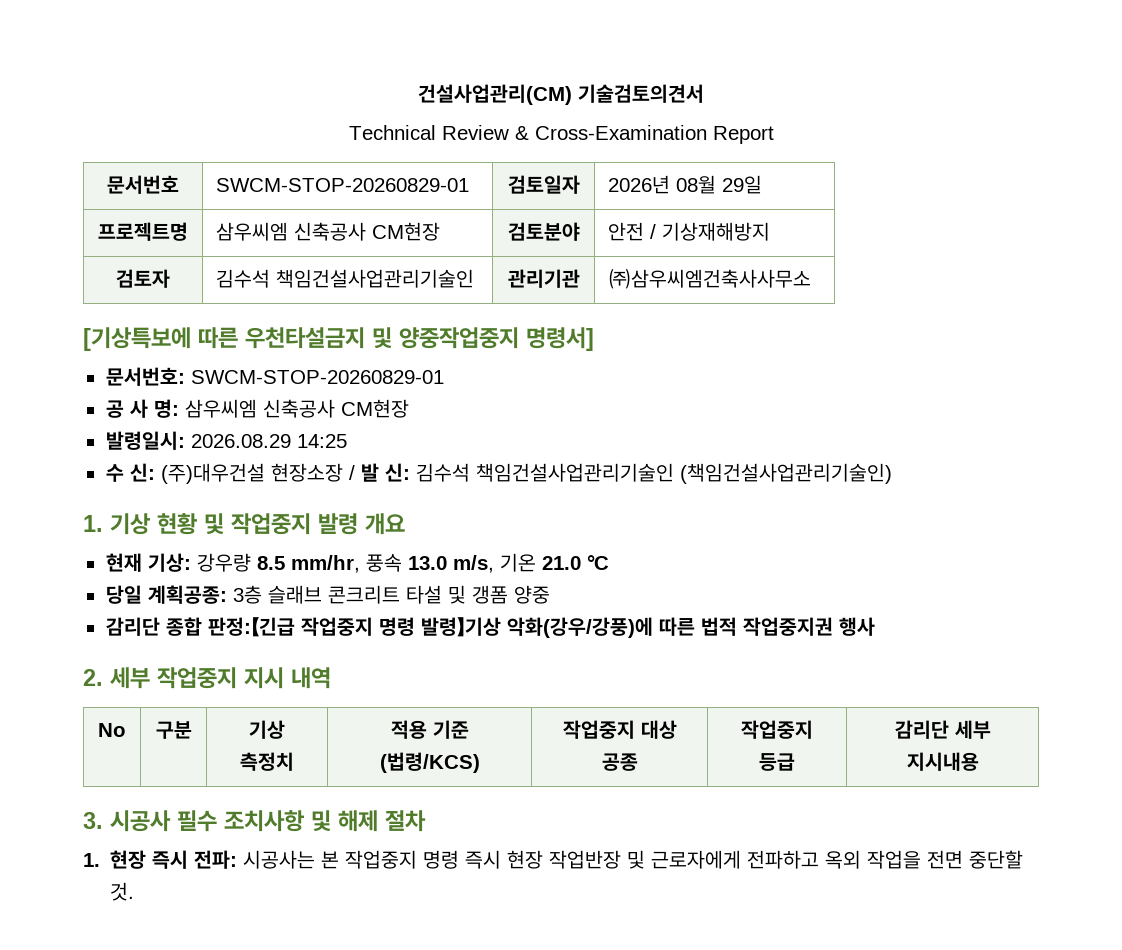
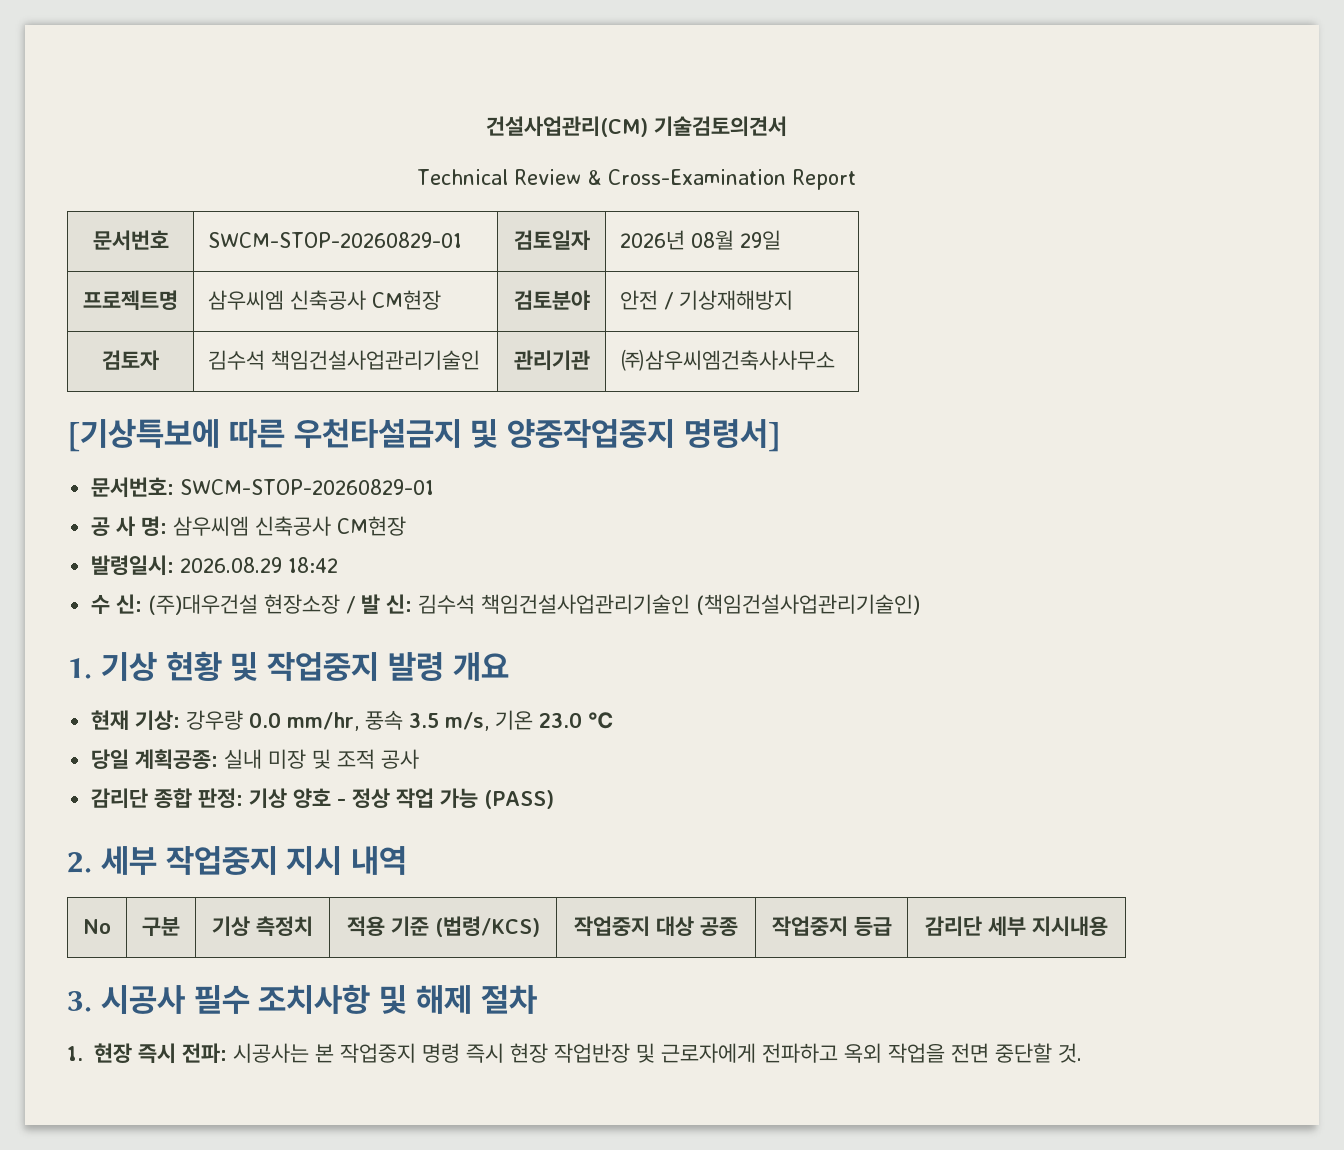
[296,434,347,448] 14:25 -> [288,557,339,573] 18:42
[256,556,285,570] 8.5 -> [249,712,282,728] 0.0
[407,556,447,570] 13.0 -> [409,713,440,728] 3.5
[541,556,581,570] 21.0 -> [539,712,583,728] 23.0
[232,585,550,604] [105,617,875,638] 3층 슬래브 콘크리트 타설 및 갱폼 양중 // 감리단 종합 판정:【긴급 작업중지 명령 발령】기상 악화(강우/강풍)에 따른 법적 작업중지권 행사 -> [224,749,420,769] [91,788,555,809] 실내 미장 및 조적 공사 // 감리단 종합 판정: 기상 양호 - 정상 작업 가능 (PASS)

